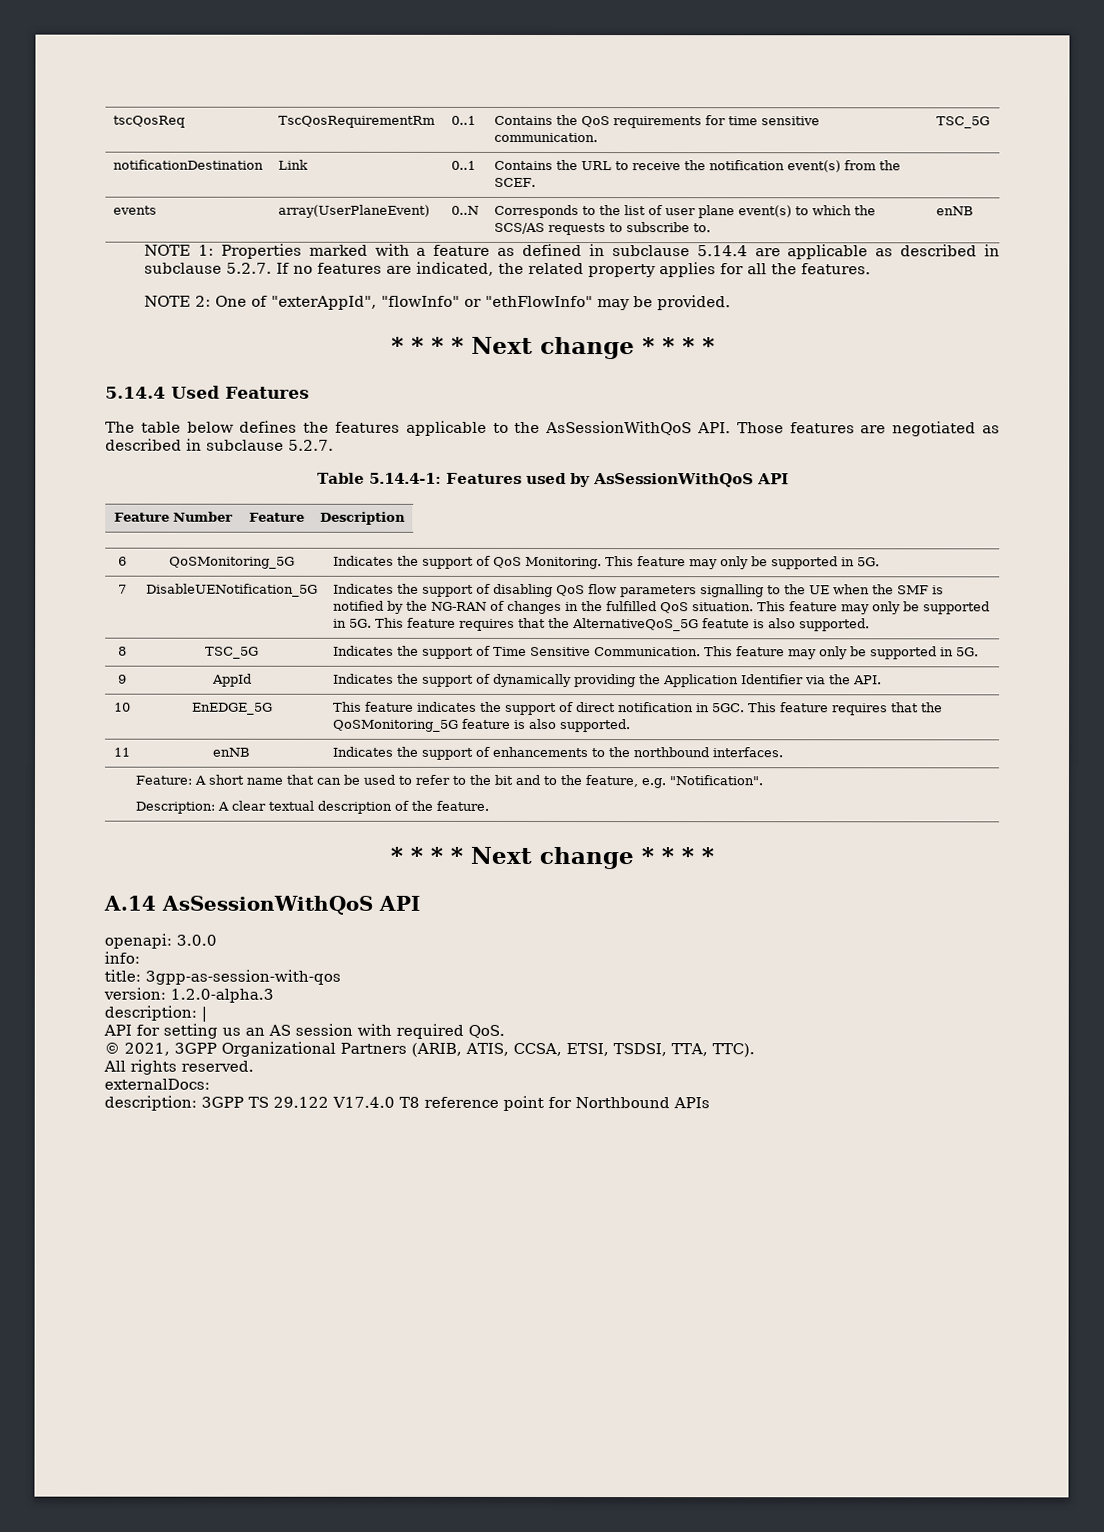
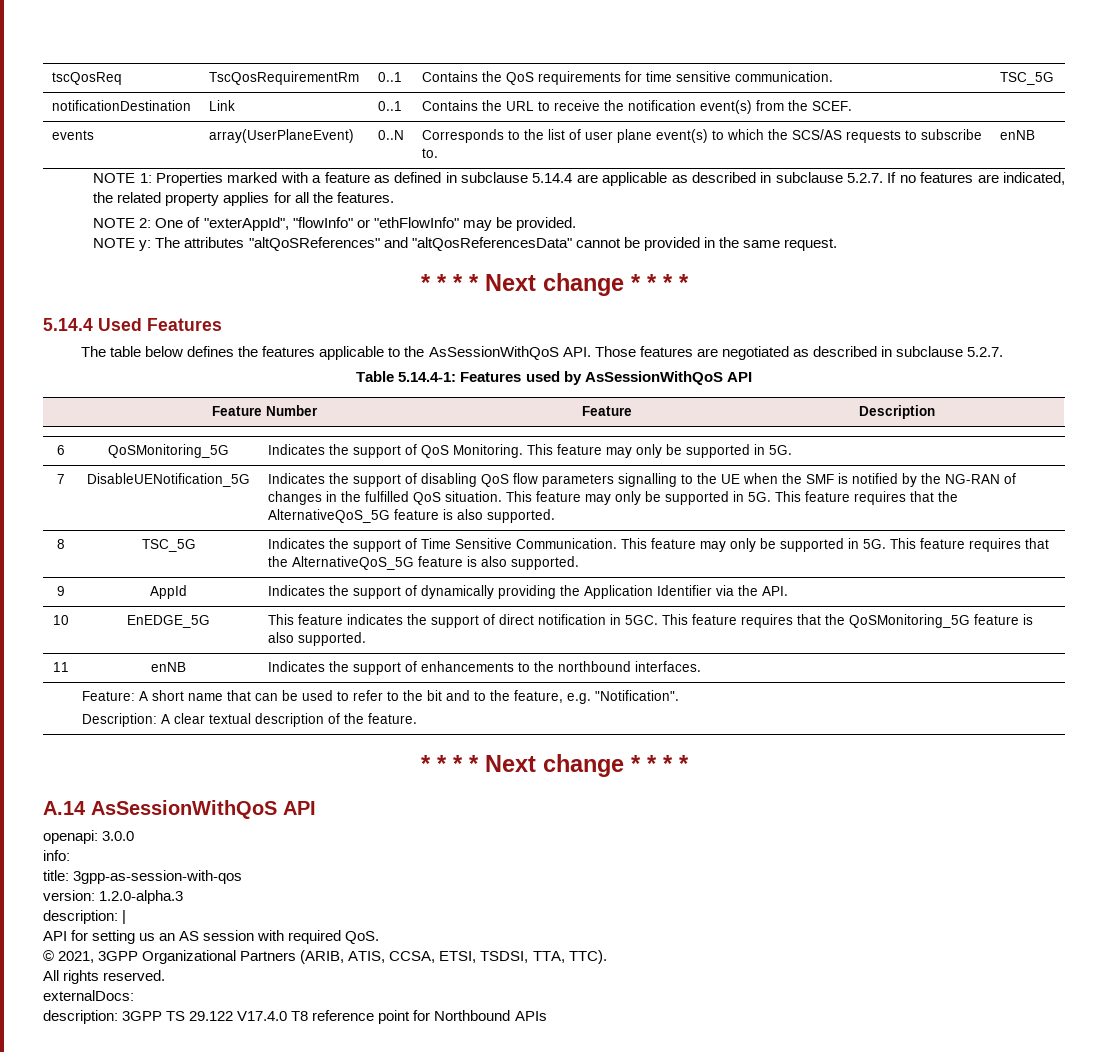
(732, 303) none -> [93,237,837,251] // NOTE y: The attributes "altQoSReferences" and "altQosReferencesData" cannot be provided in the same request.
[701,618,750,629] featute -> [393,509,439,520] feature
(979, 652) none -> [889,538,1049,552] [267,556,579,570] This feature requires that the AlternativeQoS_5G feature is also supported.

